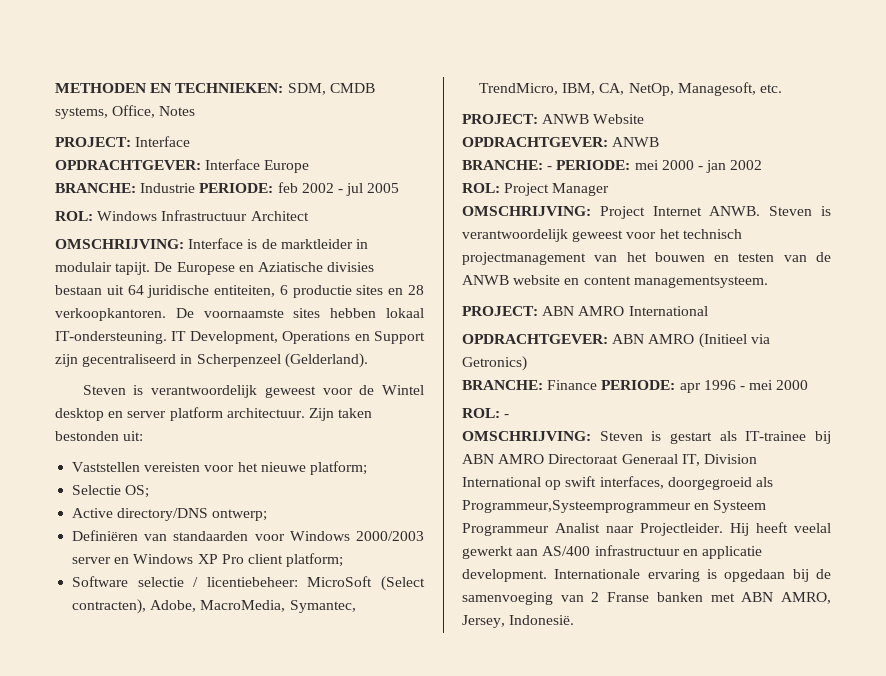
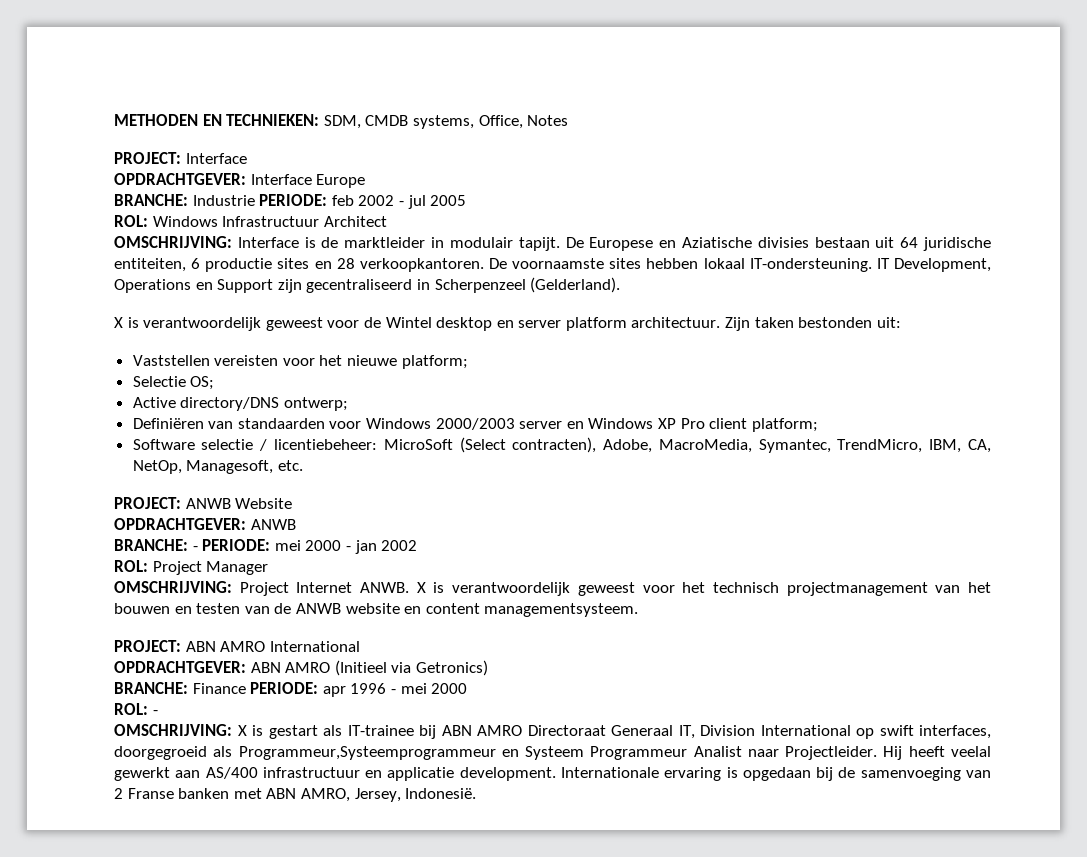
[82,385,126,395] Steven -> [114,317,123,328] X
[769,206,813,216] Steven -> [416,582,426,593] X
[599,431,643,441] Steven -> [237,725,247,736] X

